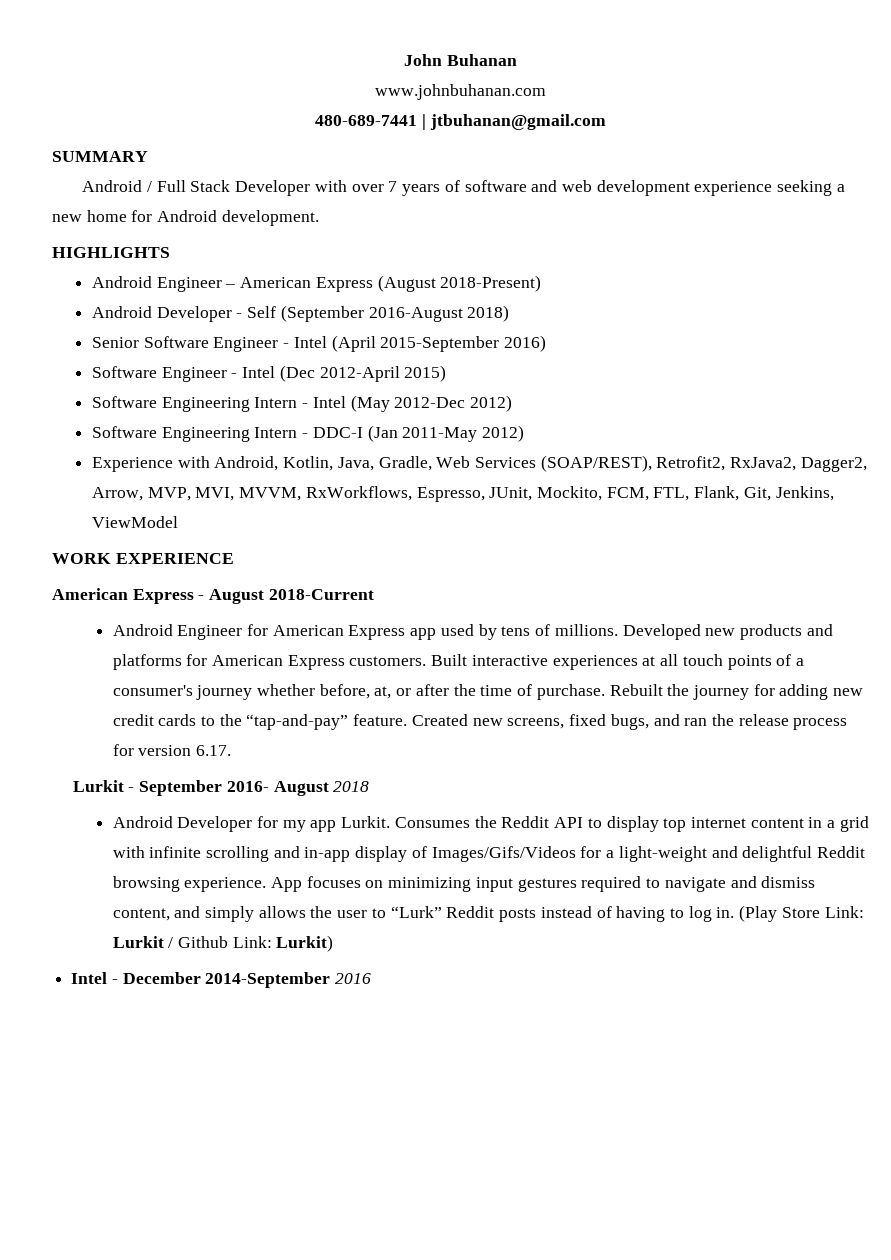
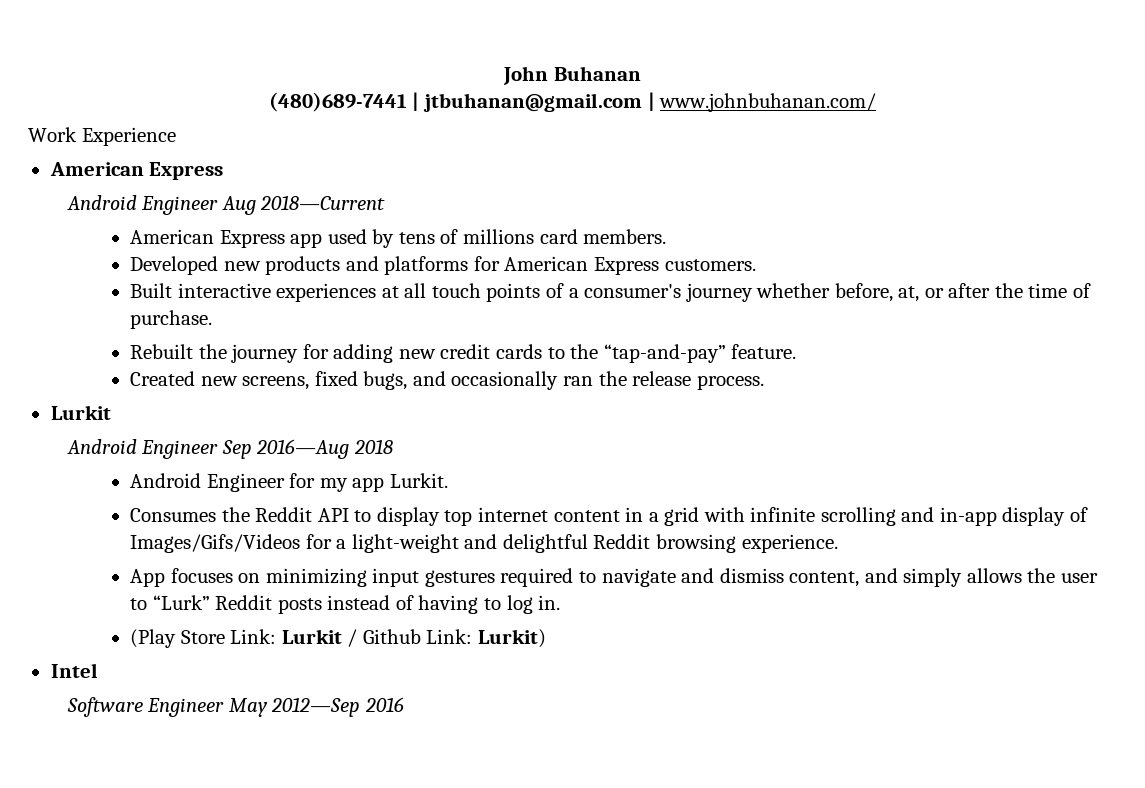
[375,84,546,100] [315,115,418,126] www.johnbuhanan.com // 480-689-7441 -> [268,92,407,112] (480)689-7441
[52,151,148,162] [82,180,845,196] [52,210,319,226] [52,247,170,258] [91,275,542,292] [91,305,510,322] [91,335,546,352] [91,365,447,382] [91,395,512,412] [91,425,524,442] [91,455,867,472] [91,486,834,502] [91,516,178,528] [52,553,234,564] [52,588,374,604] [112,624,268,640] // SUMMARY // Android / Full Stack Developer with over 7 years of software and web development experience seeking a new home for Android development. // HIGHLIGHTS // Android Engineer – American Express (August 2018-Present) // Android Developer - Self (September 2016-August 2018) // Senior Software Engineer - Intel (April 2015-September 2016) // Software Engineer - Intel (Dec 2012-April 2015) // Software Engineering Intern - Intel (May 2012-Dec 2012) // Software Engineering Intern - DDC-I (Jan 2011-May 2012) // Experience with Android, Kotlin, Java, Gradle, Web Services (SOAP/REST), Retrofit2, RxJava2, Dagger2, Arrow, MVP, MVI, MVVM, RxWorkflows, Espresso, JUnit, Mockito, FCM, FTL, Flank, Git, Jenkins, ViewModel // WORK EXPERIENCE // American Express - August 2018-Current // Android Engineer for -> [647,92,877,112] [28,127,176,146] [49,162,224,180] [66,195,386,215] | www.johnbuhanan.com/ // Work Experience // American Express // Android Engineer Aug 2018—Current //
[554,624,618,636] millions. -> [462,229,667,244] millions card members. //
(427, 661) none -> (756, 265) //
(605, 692) none -> (213, 319) //
(408, 720) none -> (797, 351) //
(680, 720) none -> [451,371,559,390] occasionally
[793,718,848,730] [112,744,231,756] [72,780,329,796] process for version 6.17. // Lurkit - September 2016- August -> [696,375,764,390] [50,405,111,420] [66,439,350,459] process. // Lurkit // Android Engineer Sep 2016—Aug
[177,816,253,832] Developer -> [206,473,285,492] Engineer
(391, 822) none -> (448, 480) //
(267, 884) none -> (838, 543) //
(735, 912) none -> (561, 602) //
[111,972,331,988] - December 2014-September -> [66,697,361,717] // Software Engineer May 2012—Sep

